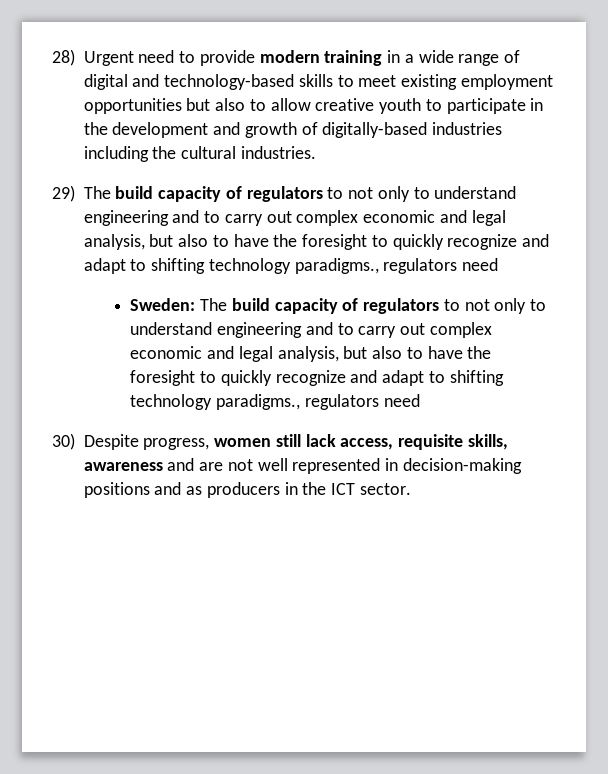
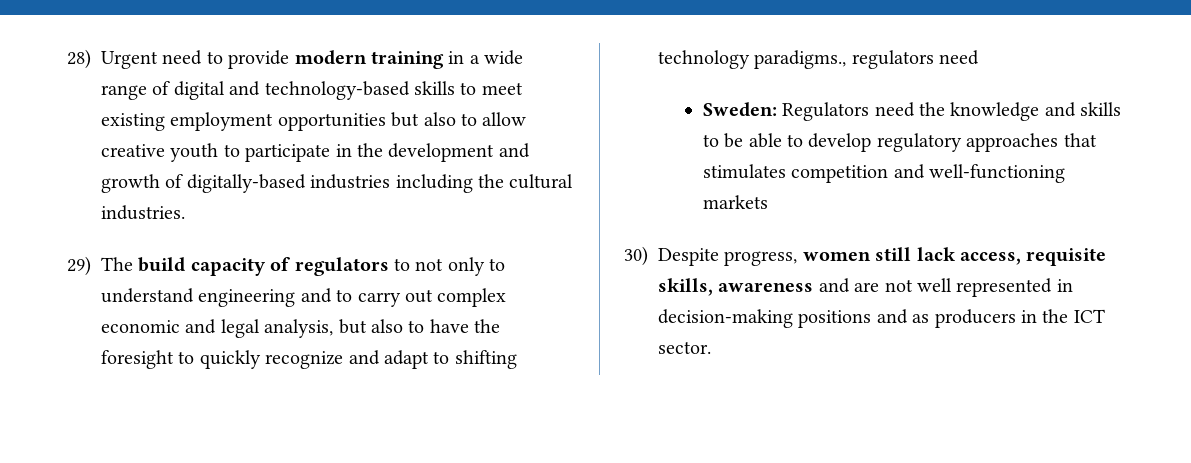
[200,298,547,314] [130,322,492,338] [130,346,492,362] [130,370,504,386] [130,394,420,410] The build capacity of regulators to not only to understand engineering and to carry out complex economic and legal analysis, but also to have the foresight to quickly recognize and adapt to shifting technology paradigms., regulators need -> [782,102,1122,121] [702,133,1097,152] [702,164,1065,183] [702,195,768,209] Regulators need the knowledge and skills to be able to develop regulatory approaches that stimulates competition and well-functioning markets

